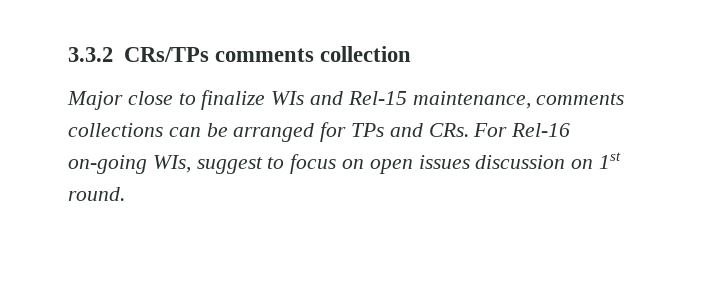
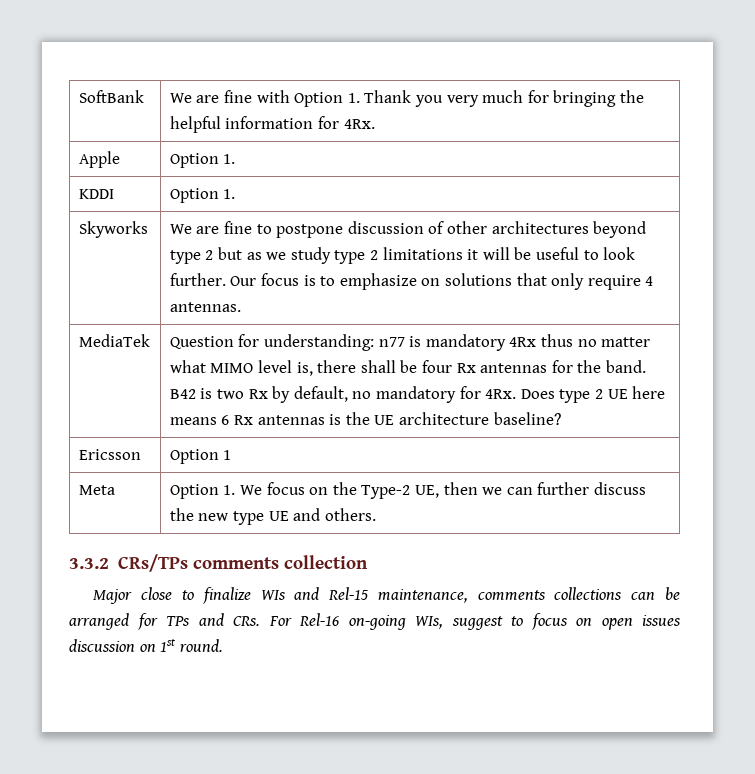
(68, 54) none -> [78,90,144,103] [169,90,644,107] [169,116,375,133] [78,151,120,168] [169,153,236,168] [78,189,114,199] [169,188,236,203] [78,221,148,238] [169,221,647,238] [169,247,636,264] [169,273,654,290] [169,302,241,312] [78,334,150,347] [169,334,651,351] [169,360,646,376] [169,386,666,403] [169,412,561,425] [78,449,141,460] [169,449,232,464] [78,485,115,495] [169,482,646,499] [169,508,376,525] SoftBank | We are fine with Option 1. Thank you very much for bringing the helpful information for 4Rx. // Apple | Option 1. // KDDI | Option 1. // Skyworks | We are fine to postpone discussion of other architectures beyond type 2 but as we study type 2 limitations it will be useful to look further. Our focus is to emphasize on solutions that only require 4 antennas. // MediaTek | Question for understanding: n77 is mandatory 4Rx thus no matter what MIMO level is, there shall be four Rx antennas for the band. B42 is two Rx by default, no mandatory for 4Rx. Does type 2 UE here means 6 Rx antennas is the UE architecture baseline? // Ericsson | Option 1 // Meta | Option 1. We focus on the Type-2 UE, then we can further discuss the new type UE and others. //

